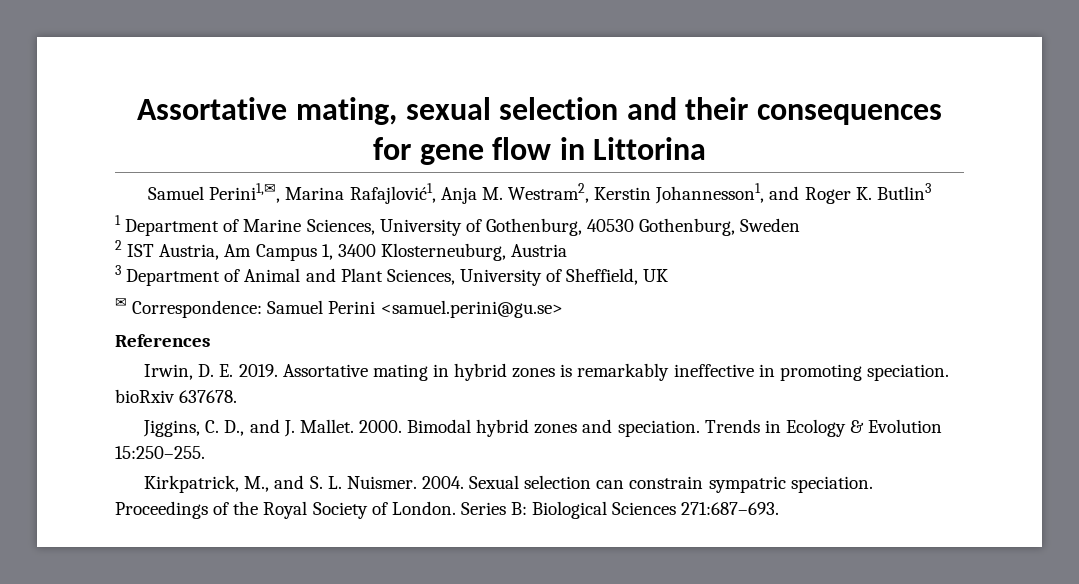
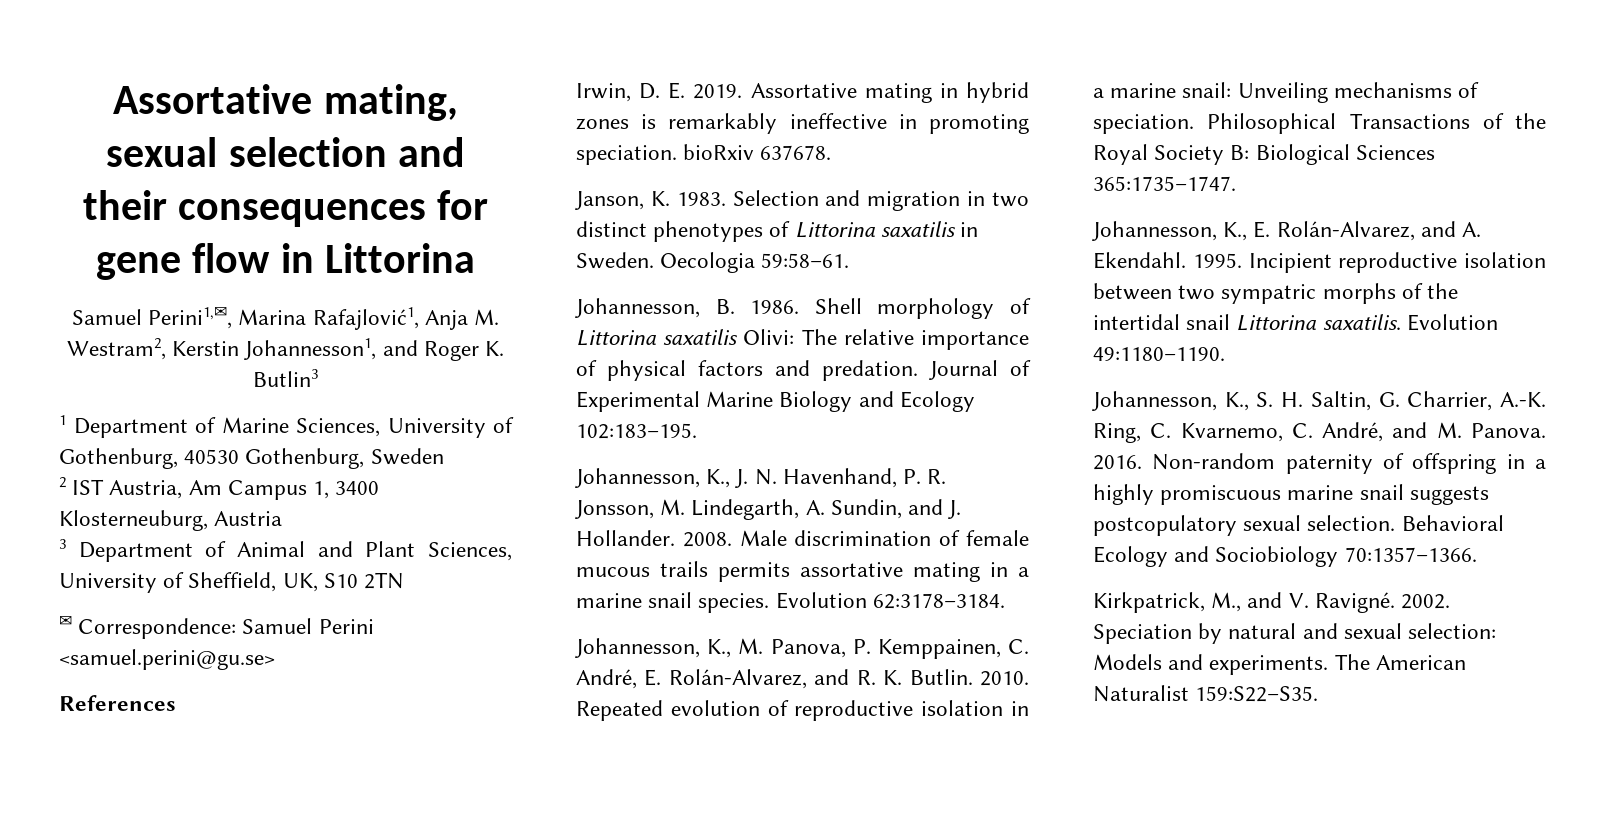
[643,269,669,282] UK -> [282,572,405,592] UK, S10 2TN
[143,419,943,437] [115,446,205,459] [144,475,873,493] [115,501,780,519] Jiggins, C. D., and J. Mallet. 2000. Bimodal hybrid zones and speciation. Trends in Ecology & Evolution 15:250–255. // Kirkpatrick, M., and S. L. Nuismer. 2004. Sexual selection can constrain sympatric speciation. Proceedings of the Royal Society of London. Series B: Biological Sciences 271:687–693. -> [575,190,1029,211] [576,221,979,242] [576,252,850,273] [575,298,1031,319] [576,329,1029,350] [576,360,1031,381] [576,391,975,412] [576,423,697,439] [575,468,947,488] [575,499,962,520] [576,530,1029,547] [576,561,1029,582] [576,592,1005,613] [575,638,1029,659] [576,669,1029,689] [576,700,1029,721] [1093,82,1480,103] [1093,113,1546,134] [1093,144,1435,165] [1093,176,1236,191] [1092,221,1482,241] [1093,252,1546,273] [1093,283,1459,304] [1093,314,1498,331] [1093,347,1225,361] [1092,391,1546,411] [1093,422,1546,443] [1093,453,1546,474] [1093,484,1489,505] [1093,515,1504,536] [1093,546,1477,567] [1093,592,1451,613] [1093,623,1497,644] [1093,654,1466,675] [1093,685,1319,702] Janson, K. 1983. Selection and migration in two distinct phenotypes of Littorina saxatilis in Sweden. Oecologia 59:58–61. // Johannesson, B. 1986. Shell morphology of Littorina saxatilis Olivi: The relative importance of physical factors and predation. Journal of Experimental Marine Biology and Ecology 102:183–195. // Johannesson, K., J. N. Havenhand, P. R. Jonsson, M. Lindegarth, A. Sundin, and J. Hollander. 2008. Male discrimination of female mucous trails permits assortative mating in a marine snail species. Evolution 62:3178–3184. // Johannesson, K., M. Panova, P. Kemppainen, C. André, E. Rolán-Alvarez, and R. K. Butlin. 2010. Repeated evolution of reproductive isolation in a marine snail: Unveiling mechanisms of speciation. Philosophical Transactions of the Royal Society B: Biological Sciences 365:1735–1747. // Johannesson, K., E. Rolán-Alvarez, and A. Ekendahl. 1995. Incipient reproductive isolation between two sympatric morphs of the intertidal snail Littorina saxatilis. Evolution 49:1180–1190. // Johannesson, K., S. H. Saltin, G. Charrier, A.-K. Ring, C. Kvarnemo, C. André, and M. Panova. 2016. Non-random paternity of offspring in a highly promiscuous marine snail suggests postcopulatory sexual selection. Behavioral Ecology and Sociobiology 70:1357–1366. // Kirkpatrick, M., and V. Ravigné. 2002. Speciation by natural and sexual selection: Models and experiments. The American Naturalist 159:S22–S35.

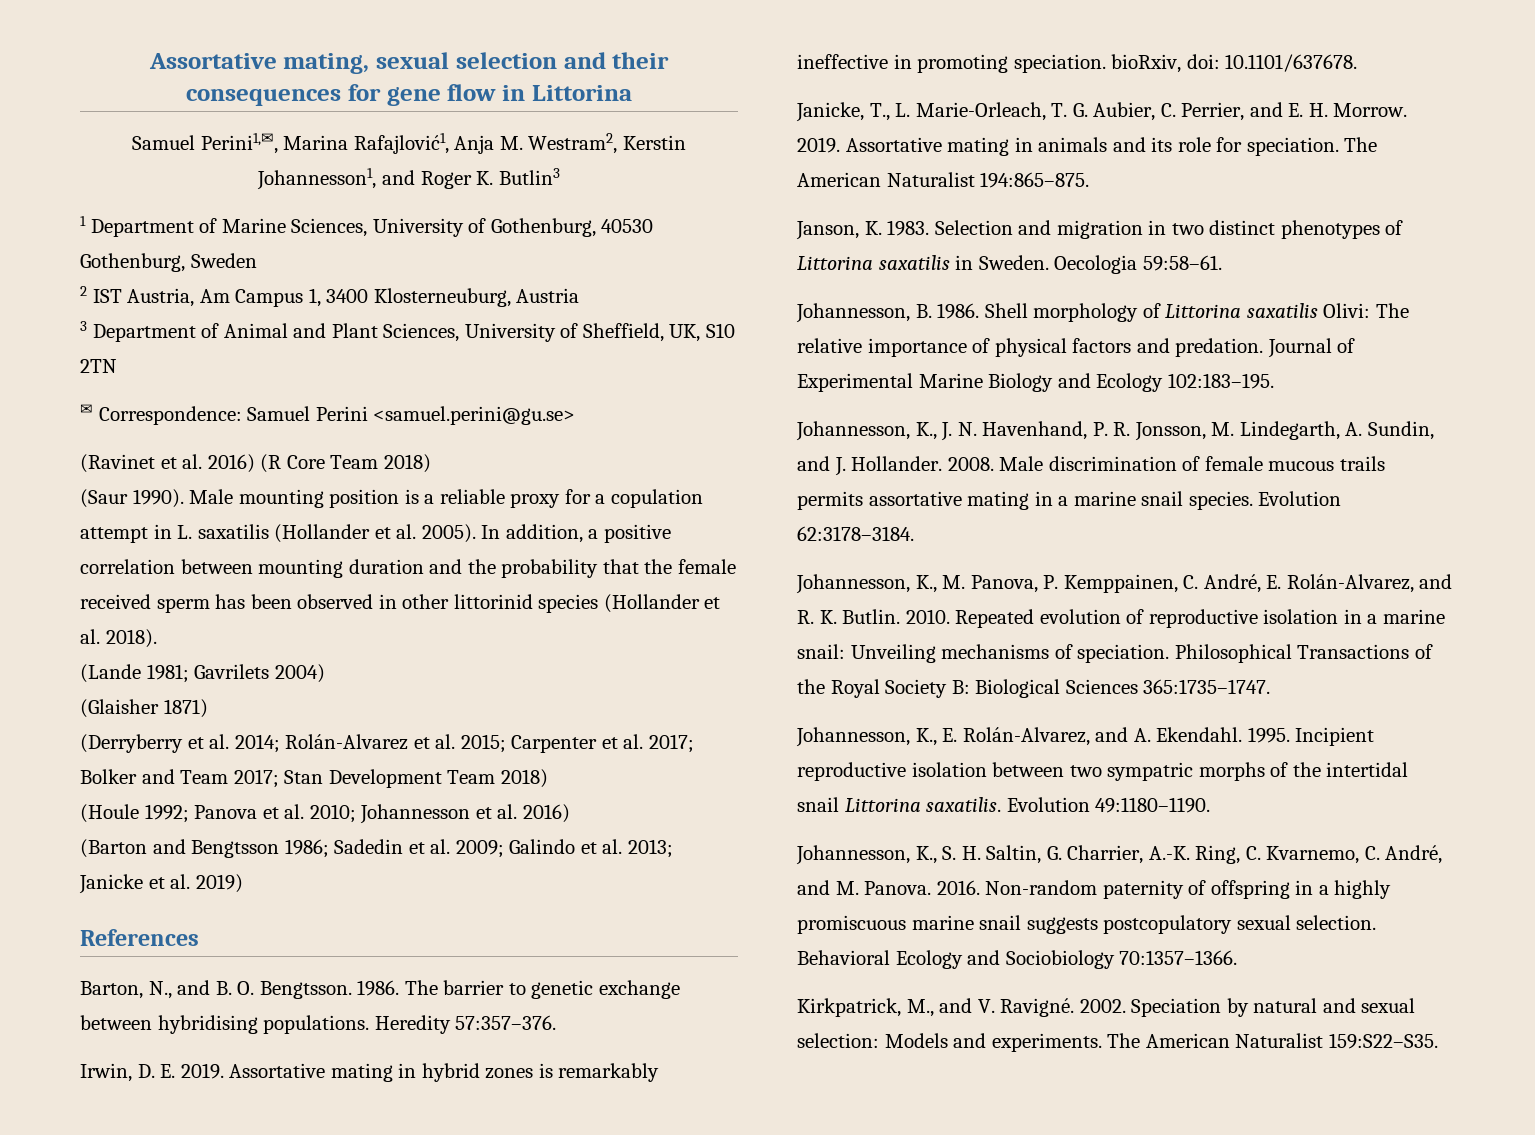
[59,695,176,711] References -> [80,454,431,473] [80,489,703,508] [80,524,671,543] [80,559,736,578] [80,594,721,613] [80,629,157,648] [80,664,325,683] [80,699,208,718] [80,734,694,753] [80,769,548,788] [80,804,570,824] [80,839,673,858] [79,874,243,894] [80,929,199,946] [80,980,680,999] [80,1015,557,1034] (Ravinet et al. 2016) (R Core Team 2018) // (Saur 1990). Male mounting position is a reliable proxy for a copulation attempt in L. saxatilis (Hollander et al. 2005). In addition, a positive correlation between mounting duration and the probability that the female received sperm has been observed in other littorinid species (Hollander et al. 2018). // (Lande 1981; Gavrilets 2004) // (Glaisher 1871) // (Derryberry et al. 2014; Rolán-Alvarez et al. 2015; Carpenter et al. 2017; Bolker and Team 2017; Stan Development Team 2018) // (Houle 1992; Panova et al. 2010; Johannesson et al. 2016) // (Barton and Bengtsson 1986; Sadedin et al. 2009; Galindo et al. 2013; Janicke et al. 2019) // References // Barton, N., and B. O. Bengtsson. 1986. The barrier to genetic exchange between hybridising populations. Heredity 57:357–376.
[683,144,832,160] bioRxiv 637678. -> [1111,54,1358,73] [796,102,1408,122] [797,137,1378,156] [797,172,1090,188] bioRxiv, doi: 10.1101/637678. // Janicke, T., L. Marie-Orleach, T. G. Aubier, C. Perrier, and E. H. Morrow. 2019. Assortative mating in animals and its role for speciation. The American Naturalist 194:865–875.

